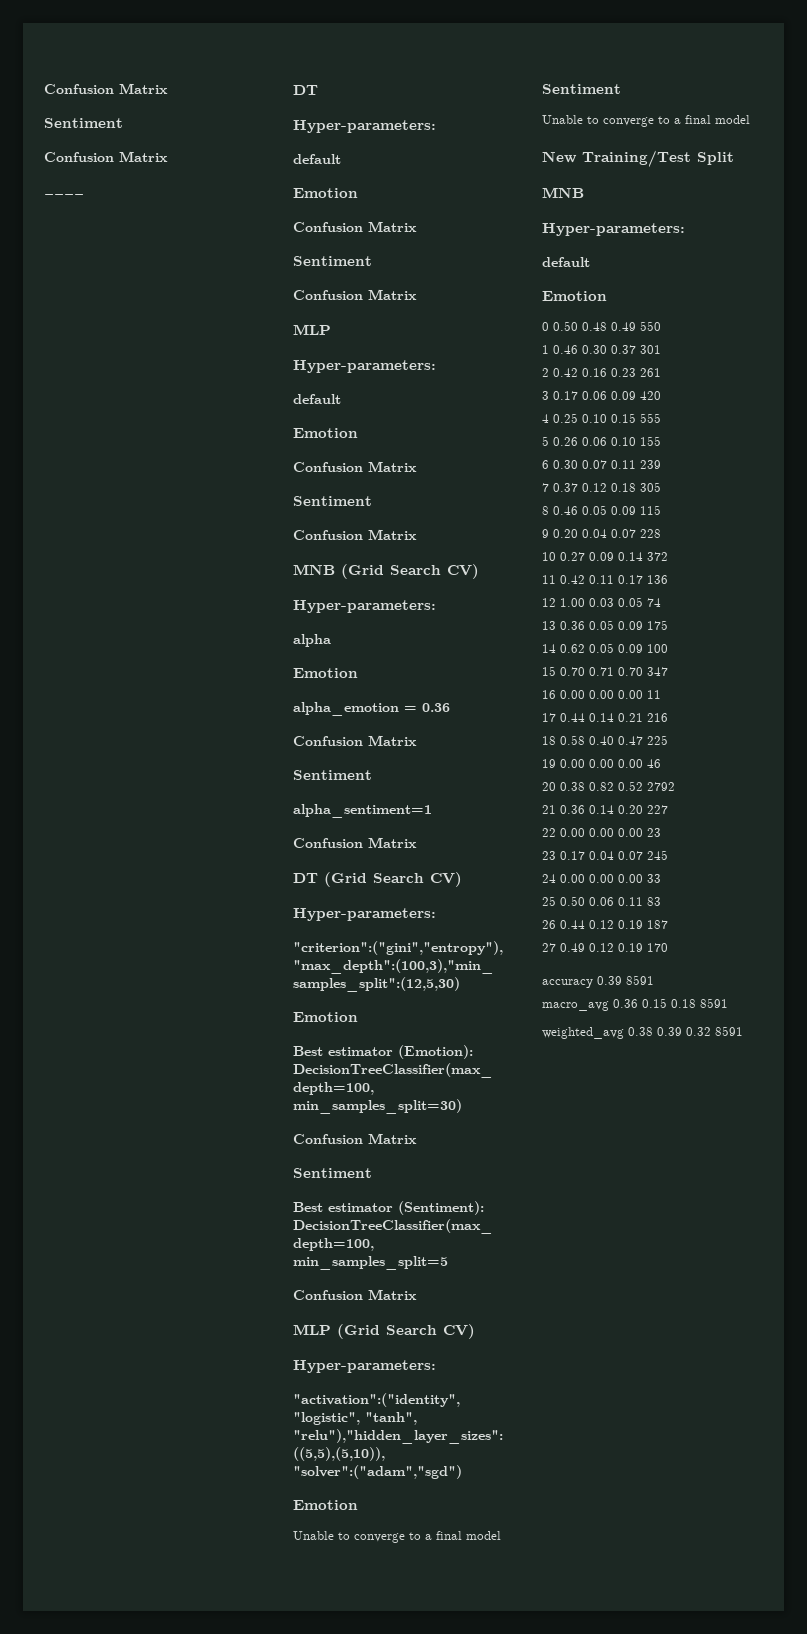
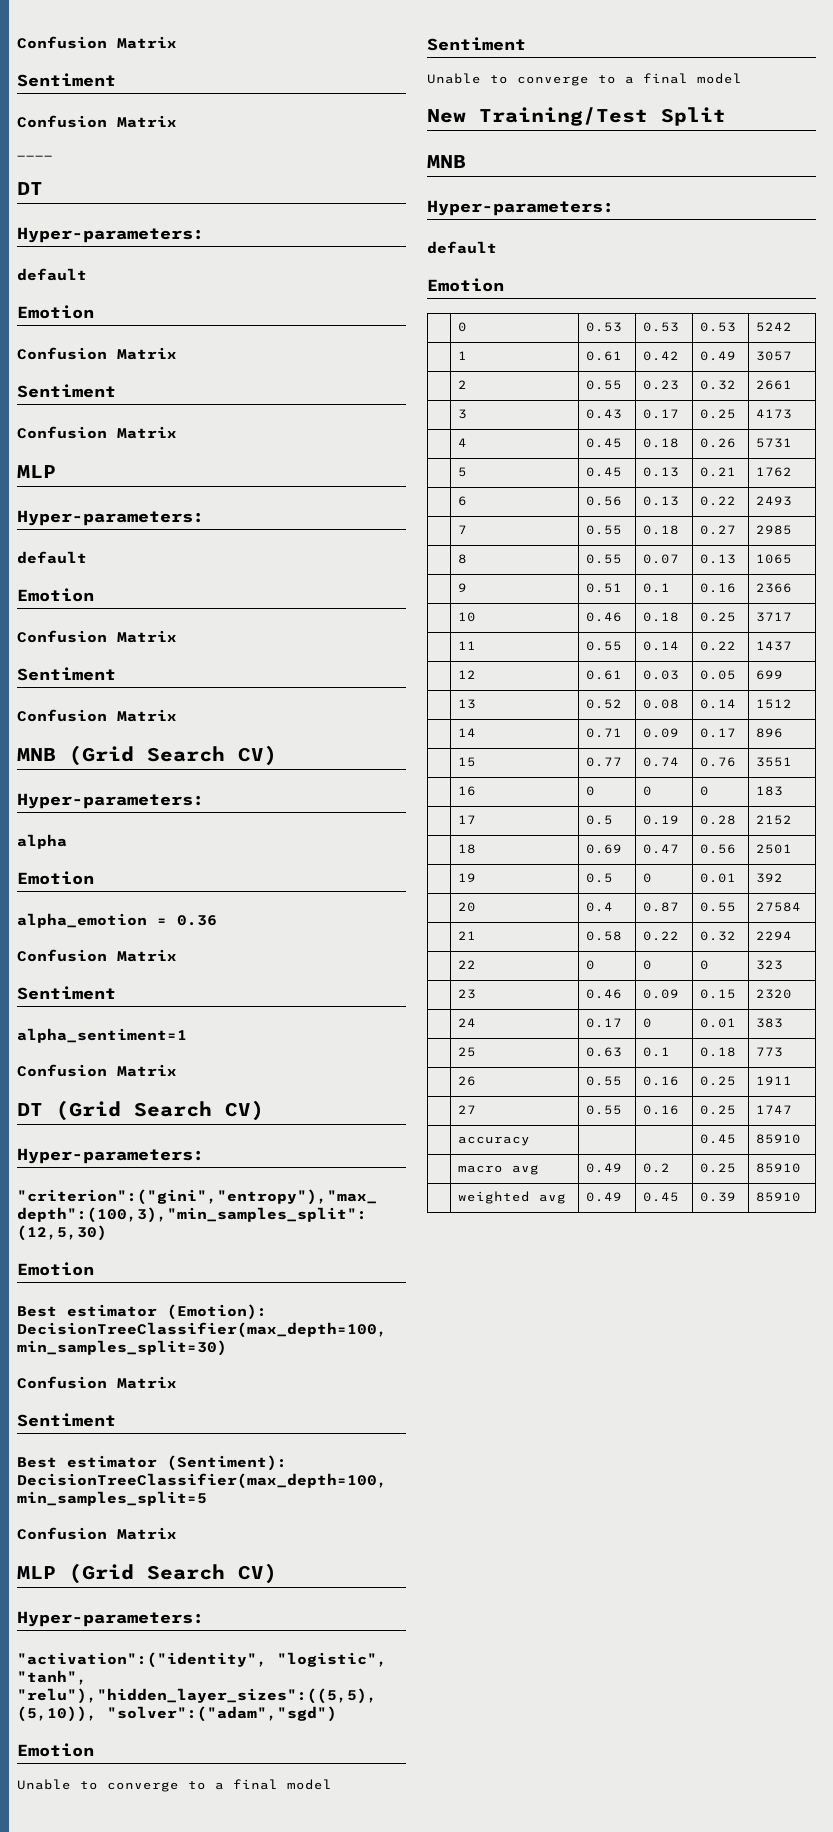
[542,321,661,331] [542,345,661,354] [542,368,661,377] [542,391,661,400] [542,413,661,423] [542,436,661,446] [542,460,661,469] [542,482,661,492] [542,505,661,515] [542,529,661,538] [542,552,668,561] [542,575,668,584] [542,597,661,607] [542,620,668,630] [542,643,668,653] [542,666,668,676] [542,690,661,699] [542,713,668,722] [542,735,668,745] [542,759,661,768] [542,781,675,791] [542,805,668,814] [542,828,661,837] [542,850,668,860] [542,874,661,883] [542,896,661,906] [542,920,668,929] [542,943,668,952] [542,975,654,988] [542,998,728,1011] [542,1026,743,1039] // 0 0.50 0.48 0.49 550 // 1 0.46 0.30 0.37 301 // 2 0.42 0.16 0.23 261 // 3 0.17 0.06 0.09 420 // 4 0.25 0.10 0.15 555 // 5 0.26 0.06 0.10 155 // 6 0.30 0.07 0.11 239 // 7 0.37 0.12 0.18 305 // 8 0.46 0.05 0.09 115 // 9 0.20 0.04 0.07 228 // 10 0.27 0.09 0.14 372 // 11 0.42 0.11 0.17 136 // 12 1.00 0.03 0.05 74 // 13 0.36 0.05 0.09 175 // 14 0.62 0.05 0.09 100 // 15 0.70 0.71 0.70 347 // 16 0.00 0.00 0.00 11 // 17 0.44 0.14 0.21 216 // 18 0.58 0.40 0.47 225 // 19 0.00 0.00 0.00 46 // 20 0.38 0.82 0.52 2792 // 21 0.36 0.14 0.20 227 // 22 0.00 0.00 0.00 23 // 23 0.17 0.04 0.07 245 // 24 0.00 0.00 0.00 33 // 25 0.50 0.06 0.11 83 // 26 0.44 0.12 0.19 187 // 27 0.49 0.12 0.19 170 // accuracy 0.39 8591 // macro_avg 0.36 0.15 0.18 8591 // weighted_avg 0.38 0.39 0.32 8591 -> [458,322,468,332] [586,322,623,332] [643,322,680,332] [700,322,737,332] [756,322,793,332] [458,351,468,360] [586,351,623,361] [643,351,680,361] [700,351,737,361] [756,351,793,361] [458,380,468,389] [586,380,623,390] [643,380,680,390] [700,380,737,390] [756,380,793,390] [458,409,468,419] [586,409,623,419] [643,409,680,419] [700,409,737,419] [756,409,793,419] [458,438,468,447] [586,438,623,448] [643,438,680,448] [700,438,737,448] [756,438,793,448] [458,467,468,477] [586,467,623,477] [643,467,680,477] [700,467,737,477] [756,467,793,477] [458,496,468,506] [586,496,623,506] [643,496,680,506] [700,496,737,506] [756,496,793,506] [458,525,468,534] [586,525,623,535] [643,525,680,535] [700,525,737,535] [756,525,793,535] [458,554,468,564] [586,554,623,564] [643,554,680,564] [700,554,737,564] [756,554,793,564] [458,583,468,592] [586,583,623,593] [643,583,671,593] [700,583,737,593] [756,583,793,593] [458,612,477,622] [586,612,623,622] [643,612,680,622] [700,612,737,622] [756,612,793,622] [458,641,477,650] [586,641,623,651] [643,641,680,651] [700,641,737,651] [756,641,793,651] [458,670,477,679] [586,670,623,680] [643,670,680,680] [700,670,737,680] [756,670,784,680] [458,699,477,709] [586,699,623,709] [643,699,680,709] [700,699,737,709] [756,699,793,709] [458,728,477,737] [586,728,623,738] [643,728,680,738] [700,728,737,738] [756,728,784,738] [458,757,477,767] [586,757,623,767] [643,757,680,767] [700,757,737,767] [756,757,793,767] [458,786,477,796] [586,786,596,796] [643,786,653,796] [700,786,710,796] [756,786,784,796] [458,815,477,824] [586,815,614,825] [643,815,680,825] [700,815,737,825] [756,815,793,825] [458,844,477,854] [586,844,623,854] [643,844,680,854] [700,844,737,854] [756,844,793,854] [458,873,477,882] [586,873,614,883] [643,873,653,883] [700,873,737,883] [756,873,784,883] [458,902,477,912] [586,902,614,912] [643,902,680,912] [700,902,737,912] [756,902,802,912] [458,931,477,940] [586,931,623,941] [643,931,680,941] [700,931,737,941] [756,931,793,940] [458,960,477,969] [586,960,596,970] [643,960,653,970] [700,960,710,970] [756,960,784,970] [458,989,477,999] [586,989,623,999] [643,989,680,999] [700,989,737,999] [756,989,793,999] [458,1018,477,1027] [586,1018,623,1028] [643,1018,653,1028] [700,1018,737,1028] [756,1018,784,1028] [458,1047,477,1057] [586,1047,623,1057] [643,1047,671,1057] [700,1047,737,1057] [756,1047,784,1057] [458,1076,477,1086] [586,1076,623,1086] [643,1076,680,1086] [700,1076,737,1086] [756,1076,793,1085] [458,1105,477,1114] [586,1105,623,1115] [643,1105,680,1115] [700,1105,737,1115] [756,1105,793,1114] [458,1136,531,1146] [700,1134,737,1144] [756,1134,802,1144] [458,1165,540,1175] [586,1163,623,1173] [643,1163,671,1173] [700,1163,737,1173] [756,1163,802,1173] [458,1191,567,1204] [586,1192,623,1202] [643,1192,680,1202] [700,1192,737,1202] [756,1192,802,1202] // | 0 | 0.53 | 0.53 | 0.53 | 5242 // | 1 | 0.61 | 0.42 | 0.49 | 3057 // | 2 | 0.55 | 0.23 | 0.32 | 2661 // | 3 | 0.43 | 0.17 | 0.25 | 4173 // | 4 | 0.45 | 0.18 | 0.26 | 5731 // | 5 | 0.45 | 0.13 | 0.21 | 1762 // | 6 | 0.56 | 0.13 | 0.22 | 2493 // | 7 | 0.55 | 0.18 | 0.27 | 2985 // | 8 | 0.55 | 0.07 | 0.13 | 1065 // | 9 | 0.51 | 0.1 | 0.16 | 2366 // | 10 | 0.46 | 0.18 | 0.25 | 3717 // | 11 | 0.55 | 0.14 | 0.22 | 1437 // | 12 | 0.61 | 0.03 | 0.05 | 699 // | 13 | 0.52 | 0.08 | 0.14 | 1512 // | 14 | 0.71 | 0.09 | 0.17 | 896 // | 15 | 0.77 | 0.74 | 0.76 | 3551 // | 16 | 0 | 0 | 0 | 183 // | 17 | 0.5 | 0.19 | 0.28 | 2152 // | 18 | 0.69 | 0.47 | 0.56 | 2501 // | 19 | 0.5 | 0 | 0.01 | 392 // | 20 | 0.4 | 0.87 | 0.55 | 27584 // | 21 | 0.58 | 0.22 | 0.32 | 2294 // | 22 | 0 | 0 | 0 | 323 // | 23 | 0.46 | 0.09 | 0.15 | 2320 // | 24 | 0.17 | 0 | 0.01 | 383 // | 25 | 0.63 | 0.1 | 0.18 | 773 // | 26 | 0.55 | 0.16 | 0.25 | 1911 // | 27 | 0.55 | 0.16 | 0.25 | 1747 // | accuracy | | | 0.45 | 85910 // | macro avg | 0.49 | 0.2 | 0.25 | 85910 // | weighted avg | 0.49 | 0.45 | 0.39 | 85910

